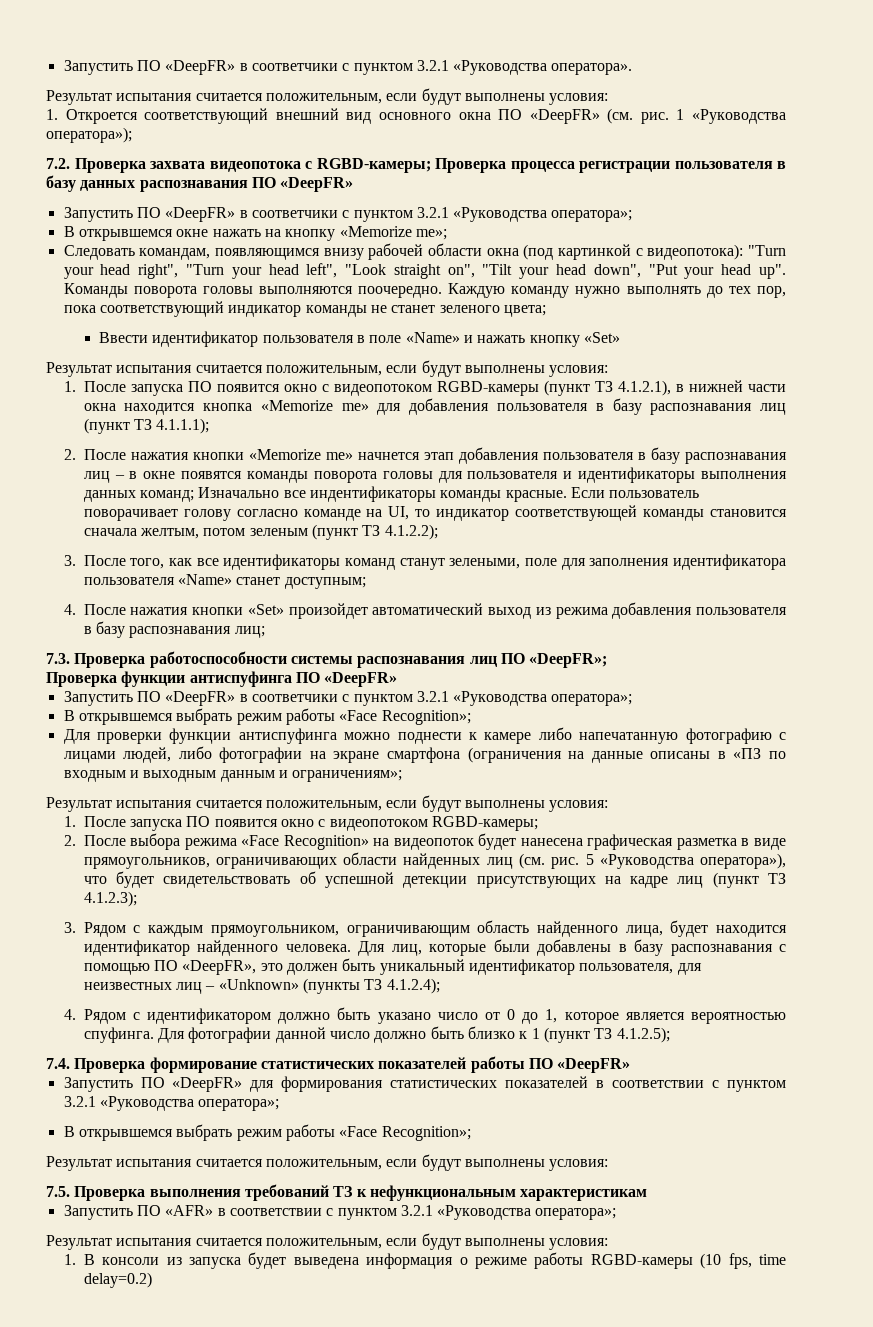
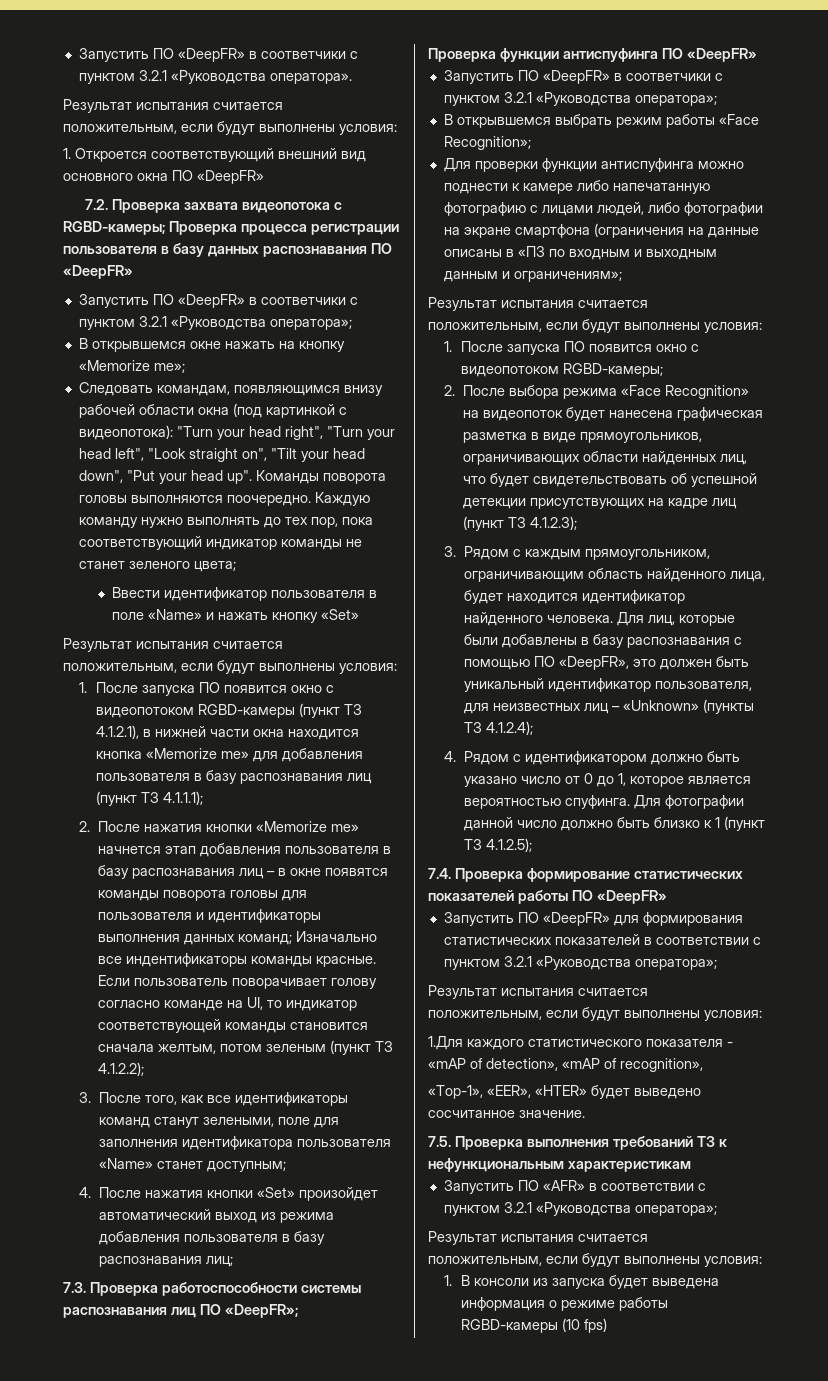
[607,108,786,124] [46,127,132,143] (см. рис. 1 «Руководства оператора»); -> (264, 177) none
[486,853,786,869] лиц (см. рис. 5 «Руководства оператора»), -> [719,454,747,465] лиц,
[63,1124,471,1141] [46,1154,609,1171] // В открывшемся выбрать режим работы «Face Recognition»; // Результат испытания считается положительным, если будут выполнены условия: -> [428,985,648,999] [428,1007,762,1021] [428,1036,733,1050] [428,1058,703,1072] [428,1085,701,1099] [428,1110,585,1118] // Результат испытания считается положительным, если будут выполнены условия: // 1.Для каждого статистического показателя - «mAP of detection», «mAP of recognition», // «Top-1», «EER», «HTER» будет выведено сосчитанное значение.
[728,1253,787,1269] [83,1272,152,1288] fps, time delay=0.2) -> [583,1318,607,1333] fps)

